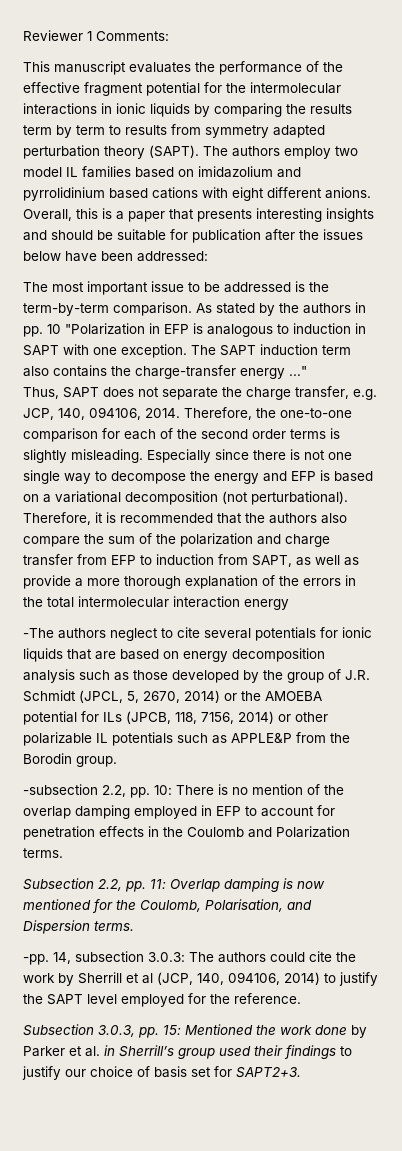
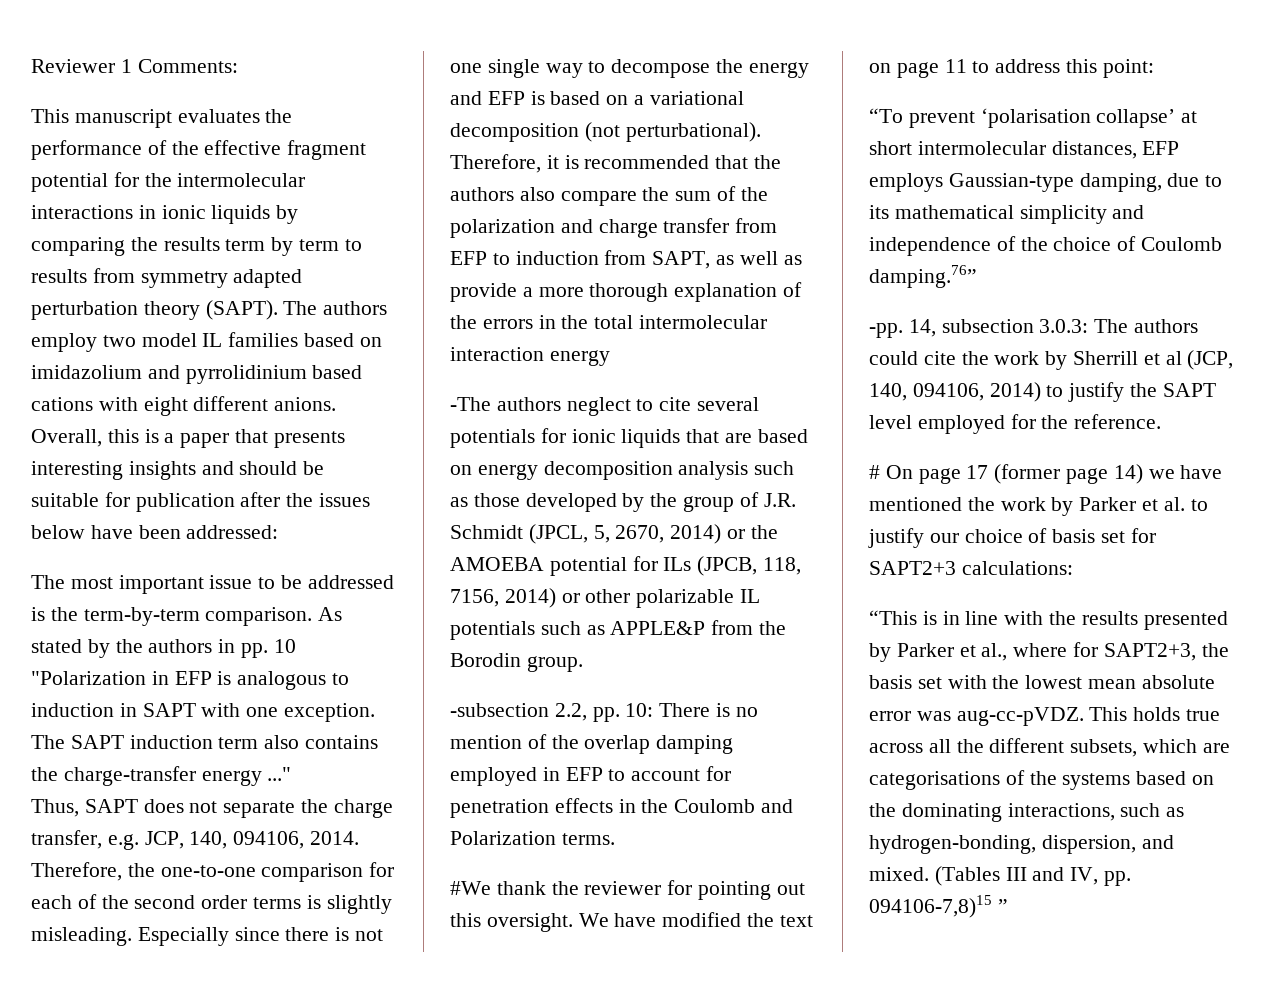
[23,878,325,892] [23,899,312,913] [23,920,134,934] Subsection 2.2, pp. 11: Overlap damping is now mentioned for the Coulomb, Polarisation, and Dispersion terms. -> [450,880,805,900] [450,912,813,932] [869,59,1154,78] [869,108,1198,128] [869,141,1180,159] [869,173,1223,192] [869,205,1145,224] [869,236,1223,256] [869,265,977,288] #We thank the reviewer for pointing out this oversight. We have modified the text on page 11 to address this point: // “To prevent ‘polarisation collapse’ at short intermolecular distances, EFP employs Gaussian-type damping, due to its mathematical simplicity and independence of the choice of Coulomb damping.76”
[23,1024,347,1038] Subsection 3.0.3, pp. 15: Mentioned the work done -> [869,464,1223,484] [869,497,1046,511] # On page 17 (former page 14) we have mentioned the work
[104,1045,336,1059] in Sherrill’s group used their findings -> (1185, 504) none
[236,1067,301,1078] SAPT2+3. -> [869,561,1073,575] [869,610,1228,630] [869,642,1229,662] [869,675,1215,689] [869,707,1221,726] [869,738,1230,757] [869,770,1215,790] [869,803,1185,822] [869,835,1174,854] [869,866,1132,886] [869,895,1008,918] SAPT2+3 calculations: // “This is in line with the results presented by Parker et al., where for SAPT2+3, the basis set with the lowest mean absolute error was aug-cc-pVDZ. This holds true across all the different subsets, which are categorisations of the systems based on the dominating interactions, such as hydrogen-bonding, dispersion, and mixed. (Tables III and IV, pp. 094106-7,8)15 ”

